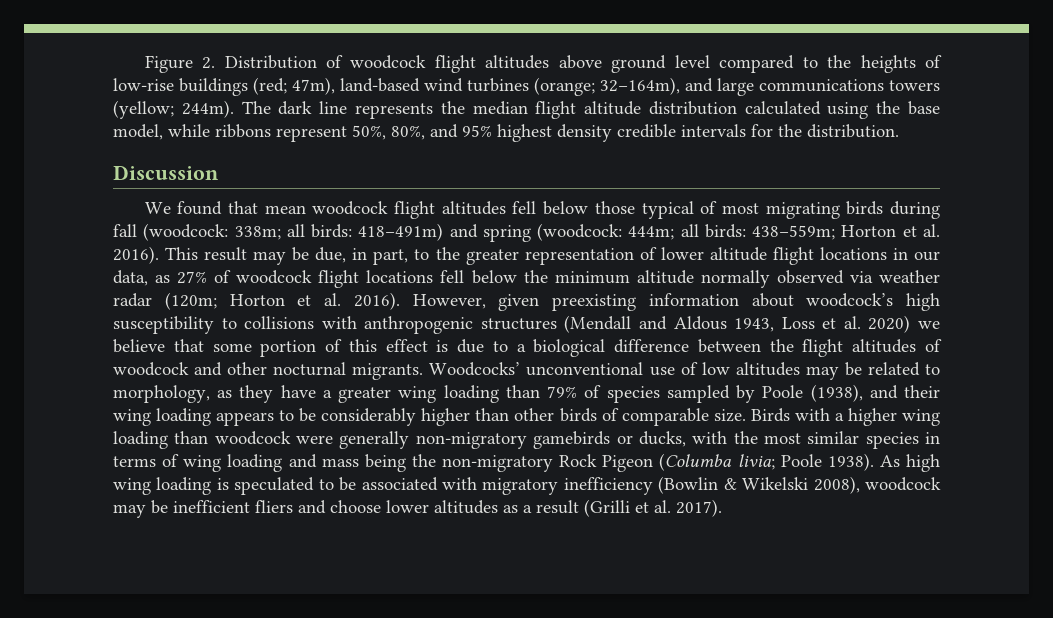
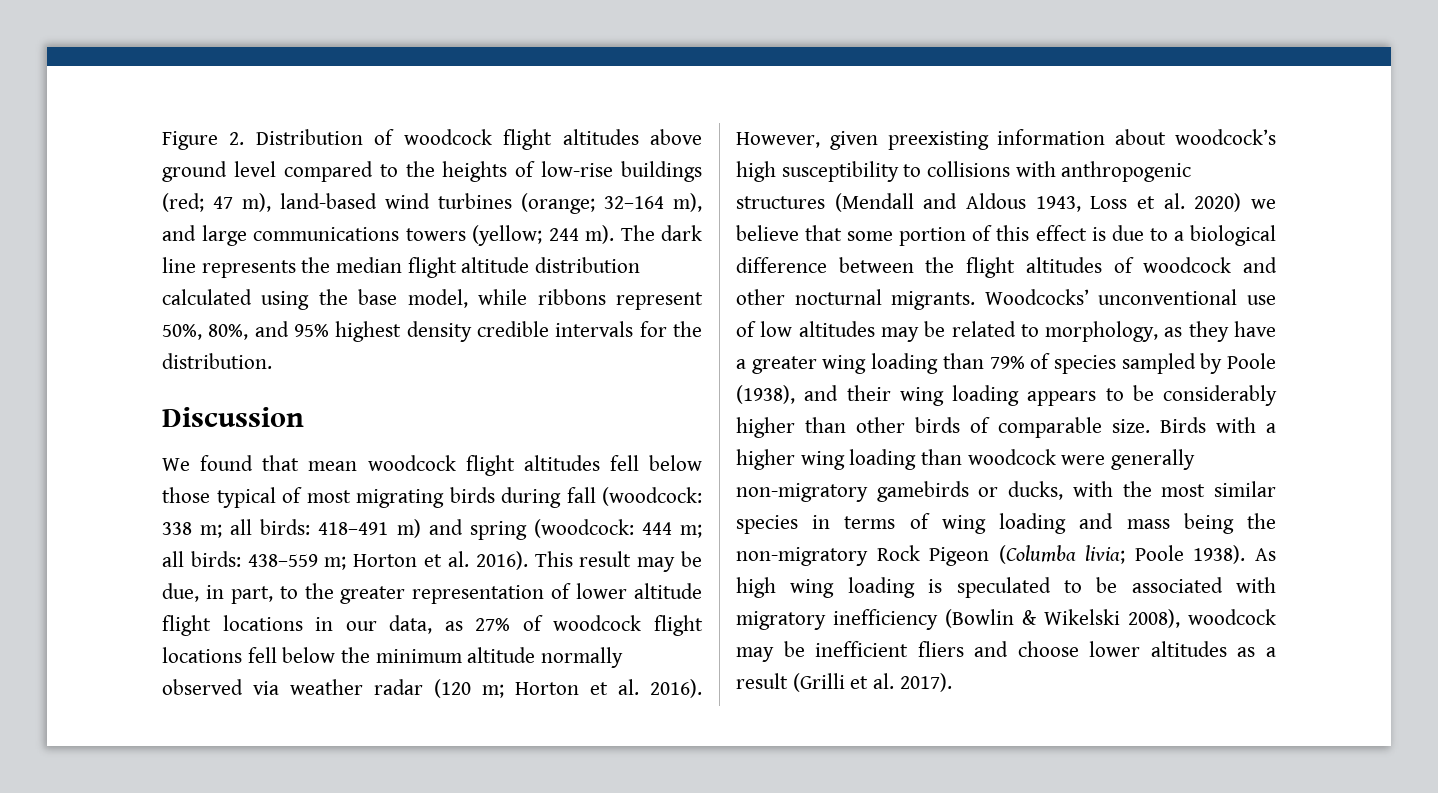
[292,77,335,95] 47m), -> [213,193,271,212] 47 m),
[600,77,680,95] 32–164m), -> [604,193,702,212] 32–164 m),
[181,100,234,118] 244m). -> [548,225,614,244] 244 m).
[234,223,836,242] 338m; all birds: 418–491m) and spring (woodcock: 444m; all birds: 438–559m; -> [162,519,703,540] [162,551,347,570] 338 m; all birds: 418–491 m) and spring (woodcock: 444 m; all birds: 438–559 m;
[164,292,217,310] (120m; -> [434,679,504,698] (120 m;

